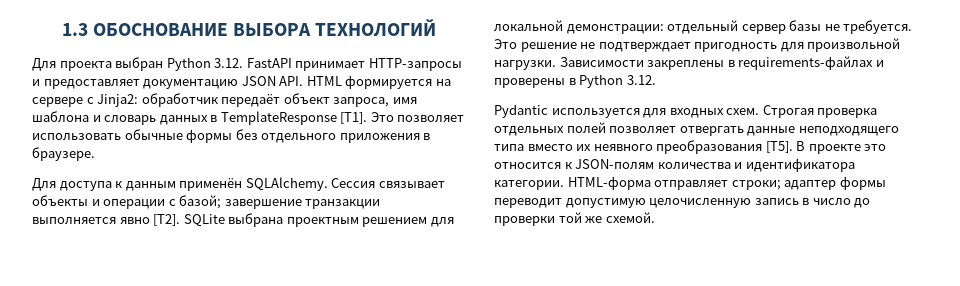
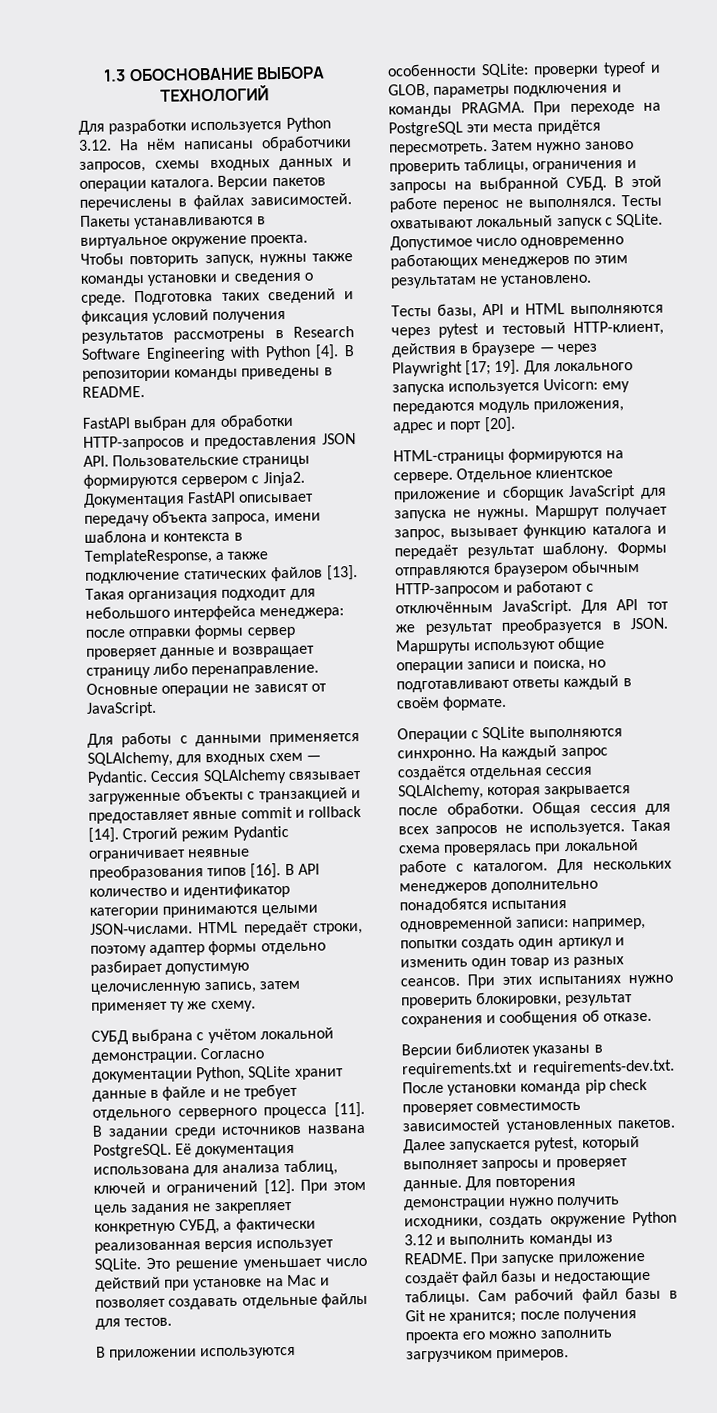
[59,57,462,71] [32,75,451,89] [32,93,417,107] [32,111,465,125] [32,129,431,143] [32,147,95,161] [32,177,445,191] [32,195,381,209] [32,213,454,227] [494,20,913,34] [494,38,901,52] [494,56,884,70] [494,74,656,88] [494,104,878,118] [494,122,899,136] [494,140,887,154] [494,158,855,172] [494,176,886,190] [494,198,871,208] [494,212,655,226] проекта выбран Python 3.12. FastAPI принимает HTTP-запросы и предоставляет документацию JSON API. HTML формируется на сервере с Jinja2: обработчик передаёт объект запроса, имя шаблона и словарь данных в TemplateResponse [T1]. Это позволяет использовать обычные формы без отдельного приложения в браузере. // Для доступа к данным применён SQLAlchemy. Сессия связывает объекты и операции с базой; завершение транзакции выполняется явно [T2]. SQLite выбрана проектным решением для локальной демонстрации: отдельный сервер базы не требуется. Это решение не подтверждает пригодность для произвольной нагрузки. Зависимости закреплены в requirements-файлах и проверены в Python 3.12. // Pydantic используется для входных схем. Строгая проверка отдельных полей позволяет отвергать данные неподходящего типа вместо их неявного преобразования [T5]. В проекте это относится к JSON-полям количества и идентификатора категории. HTML-форма отправляет строки; адаптер формы переводит допустимую целочисленную запись в число до проверки той же схемой. -> [108,117,331,135] [78,135,352,152] [79,158,352,173] [79,175,326,192] [79,193,352,211] [80,215,267,230] [80,234,309,249] [80,252,353,268] [80,272,313,287] [81,288,354,306] [81,309,287,325] [81,326,354,344] [81,344,355,362] [82,367,333,382] [82,385,145,398] [82,413,294,432] [83,433,356,451] [83,453,311,468] [83,471,305,489] [83,491,315,508] [84,510,321,527] [84,529,243,543] [84,549,269,565] [85,565,358,584] [85,588,316,603] [85,605,345,621] [85,624,296,641] [86,645,315,660] [86,662,320,679] [86,682,327,697] [86,701,157,717] [87,731,360,748] [87,751,321,767] [87,769,362,786] [88,787,361,805] [88,805,362,824] [88,825,289,843] [89,848,251,862] [89,863,320,881] [89,882,291,899] [89,904,319,919] [90,920,363,936] [90,940,326,957] [90,959,251,976] [90,980,301,995] [91,1000,256,1014] [91,1027,334,1045] [91,1047,265,1064] [92,1065,344,1083] [92,1083,298,1102] [92,1101,365,1121] [92,1124,366,1140] [93,1143,296,1159] [93,1159,338,1177] [93,1178,366,1196] [94,1201,293,1216] [94,1217,316,1235] [94,1239,335,1254] [94,1257,367,1272] [95,1274,330,1292] [95,1292,368,1310] [95,1317,173,1330] [96,1346,297,1361] [387,61,661,78] [388,83,622,99] [388,101,661,118] [388,119,601,137] [389,139,634,156] [389,157,637,175] [389,175,662,194] [389,194,662,213] [390,213,663,230] [390,235,625,251] [390,253,628,270] [390,274,593,289] [391,303,664,319] [391,320,664,339] [391,340,598,358] [392,359,633,377] [392,378,630,396] [392,400,625,415] [392,416,516,434] [393,447,625,465] [393,467,614,484] [393,485,667,503] [394,504,668,522] [394,523,667,541] [394,541,667,560] [395,560,641,579] [395,579,594,598] [395,599,669,615] [395,617,668,636] [396,636,606,655] [396,659,606,674] [396,675,632,693] [396,695,508,711] [397,726,623,743] [397,745,608,762] [397,765,593,781] [398,784,632,800] [398,800,671,818] [398,819,671,837] [398,839,639,856] [399,858,672,876] [399,880,599,895] [399,897,568,914] [400,916,647,933] [400,937,625,951] [400,956,624,970] [400,974,673,989] [401,991,634,1009] [401,1009,652,1028] [401,1041,603,1059] [402,1059,675,1078] [402,1078,648,1096] [402,1101,582,1116] [402,1119,675,1133] [403,1136,640,1154] [403,1158,628,1172] [403,1176,577,1192] [403,1196,621,1211] [404,1211,677,1230] [404,1234,613,1247] [404,1252,645,1267] [405,1269,651,1287] [405,1286,678,1306] [405,1310,637,1324] [405,1329,612,1344] [406,1349,570,1363] разработки используется Python 3.12. На нём написаны обработчики запросов, схемы входных данных и операции каталога. Версии пакетов перечислены в файлах зависимостей. Пакеты устанавливаются в виртуальное окружение проекта. Чтобы повторить запуск, нужны также команды установки и сведения о среде. Подготовка таких сведений и фиксация условий получения результатов рассмотрены в Research Software Engineering with Python [4]. В репозитории команды приведены в README. // FastAPI выбран для обработки HTTP-запросов и предоставления JSON API. Пользовательские страницы формируются сервером с Jinja2. Документация FastAPI описывает передачу объекта запроса, имени шаблона и контекста в TemplateResponse, а также подключение статических файлов [13]. Такая организация подходит для небольшого интерфейса менеджера: после отправки формы сервер проверяет данные и возвращает страницу либо перенаправление. Основные операции не зависят от JavaScript. // Для работы с данными применяется SQLAlchemy, для входных схем — Pydantic. Сессия SQLAlchemy связывает загруженные объекты с транзакцией и предоставляет явные commit и rollback [14]. Строгий режим Pydantic ограничивает неявные преобразования типов [16]. В API количество и идентификатор категории принимаются целыми JSON-числами. HTML передаёт строки, поэтому адаптер формы отдельно разбирает допустимую целочисленную запись, затем применяет ту же схему. // СУБД выбрана с учётом локальной демонстрации. Согласно документации Python, SQLite хранит данные в файле и не требует отдельного серверного процесса [11]. В задании среди источников названа PostgreSQL. Её документация использована для анализа таблиц, ключей и ограничений [12]. При этом цель задания не закрепляет конкретную СУБД, а фактически реализованная версия использует SQLite. Это решение уменьшает число действий при установке на Mac и позволяет создавать отдельные файлы для тестов. // В приложении используются особенности SQLite: проверки typeof и GLOB, параметры подключения и команды PRAGMA. При переходе на PostgreSQL эти места придётся пересмотреть. Затем нужно заново проверить таблицы, ограничения и запросы на выбранной СУБД. В этой работе перенос не выполнялся. Тесты охватывают локальный запуск с SQLite. Допустимое число одновременно работающих менеджеров по этим результатам не установлено. // Тесты базы, API и HTML выполняются через pytest и тестовый HTTP-клиент, действия в браузере — через Playwright [17; 19]. Для локального запуска используется Uvicorn: ему передаются модуль приложения, адрес и порт [20]. // HTML-страницы формируются на сервере. Отдельное клиентское приложение и сборщик JavaScript для запуска не нужны. Маршрут получает запрос, вызывает функцию каталога и передаёт результат шаблону. Формы отправляются браузером обычным HTTP-запросом и работают с отключённым JavaScript. Для API тот же результат преобразуется в JSON. Маршруты используют общие операции записи и поиска, но подготавливают ответы каждый в своём формате. // Операции с SQLite выполняются синхронно. На каждый запрос создаётся отдельная сессия SQLAlchemy, которая закрывается после обработки. Общая сессия для всех запросов не используется. Такая схема проверялась при локальной работе с каталогом. Для нескольких менеджеров дополнительно понадобятся испытания одновременной записи: например, попытки создать один артикул и изменить один товар из разных сеансов. При этих испытаниях нужно проверить блокировки, результат сохранения и сообщения об отказе. // Версии библиотек указаны в requirements.txt и requirements-dev.txt. После установки команда pip check проверяет совместимость зависимостей установленных пакетов. Далее запускается pytest, который выполняет запросы и проверяет данные. Для повторения демонстрации нужно получить исходники, создать окружение Python 3.12 и выполнить команды из README. При запуске приложение создаёт файл базы и недостающие таблицы. Сам рабочий файл базы в Git не хранится; после получения проекта его можно заполнить загрузчиком примеров.

